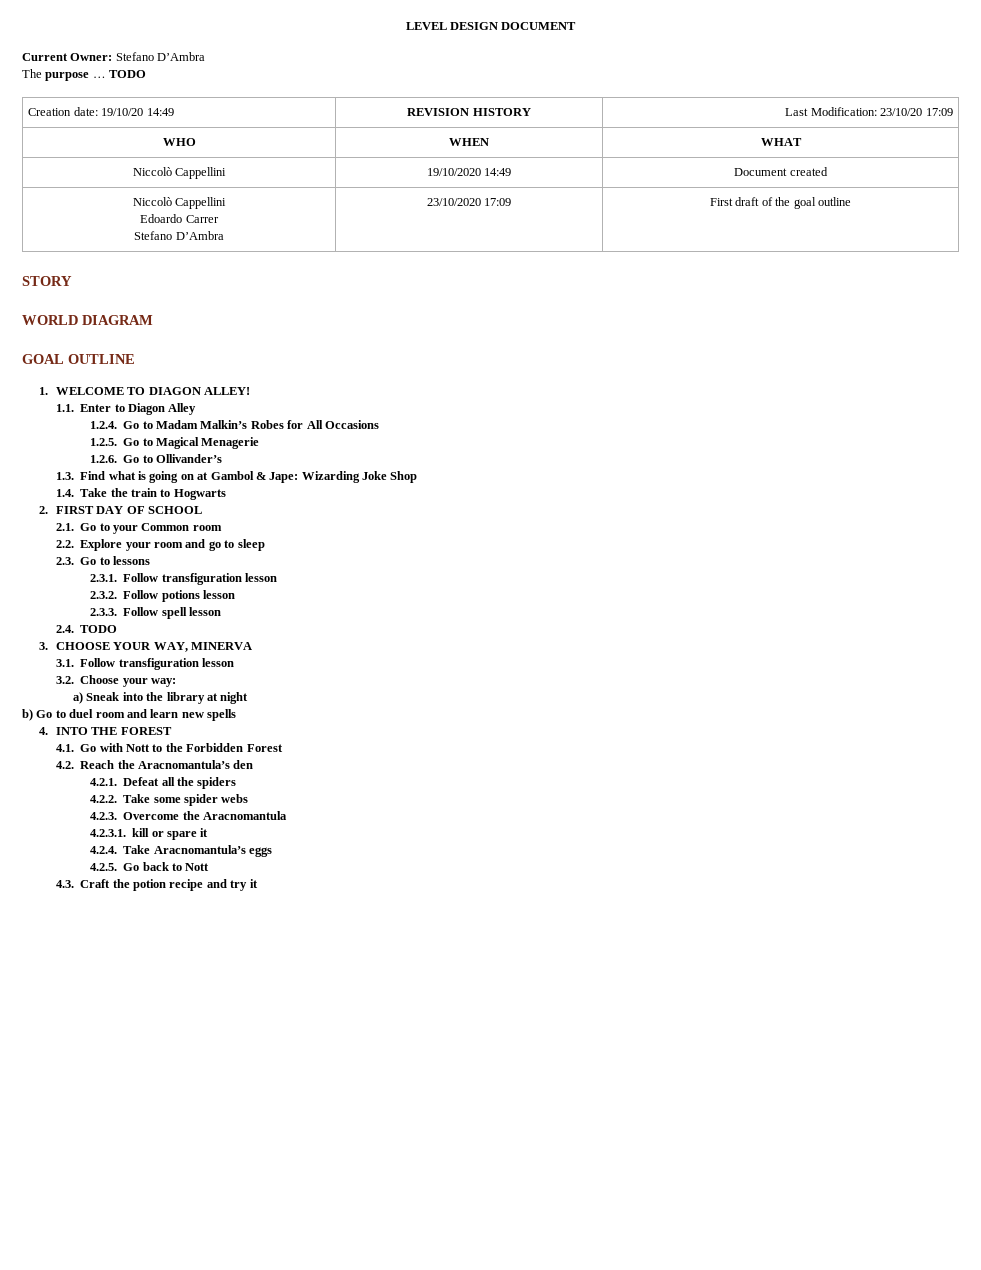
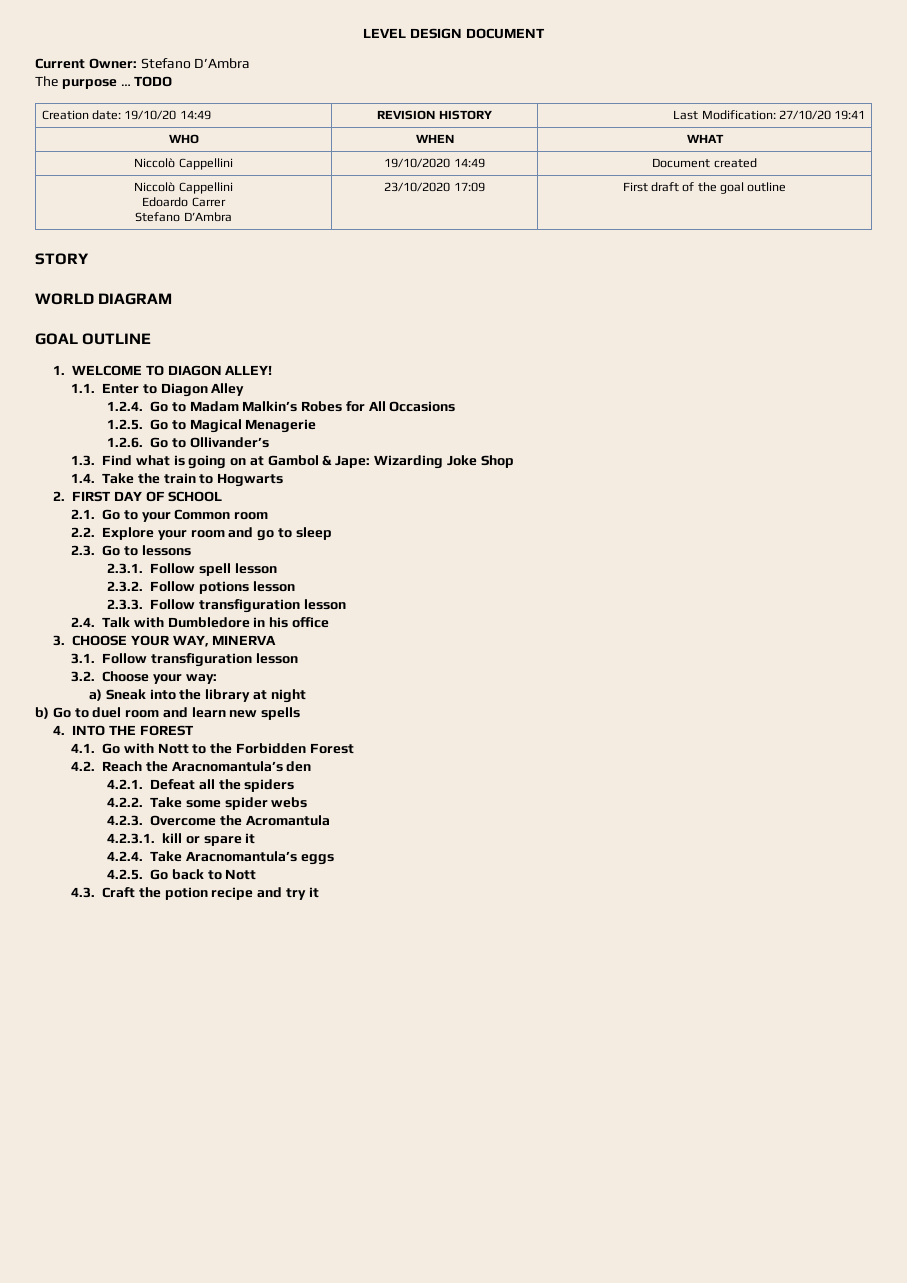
[880,108,953,116] 23/10/20 17:09 -> [778,110,866,120] 27/10/20 19:41
[161,573,242,585] transfiguration -> [198,563,231,576] spell
[161,607,187,619] spell -> [198,599,300,613] transfiguration
[80,625,118,633] TODO -> [101,617,329,628] Talk with Dumbledore in his office
[203,811,288,820] Aracnomantula -> [245,815,330,826] Acromantula

